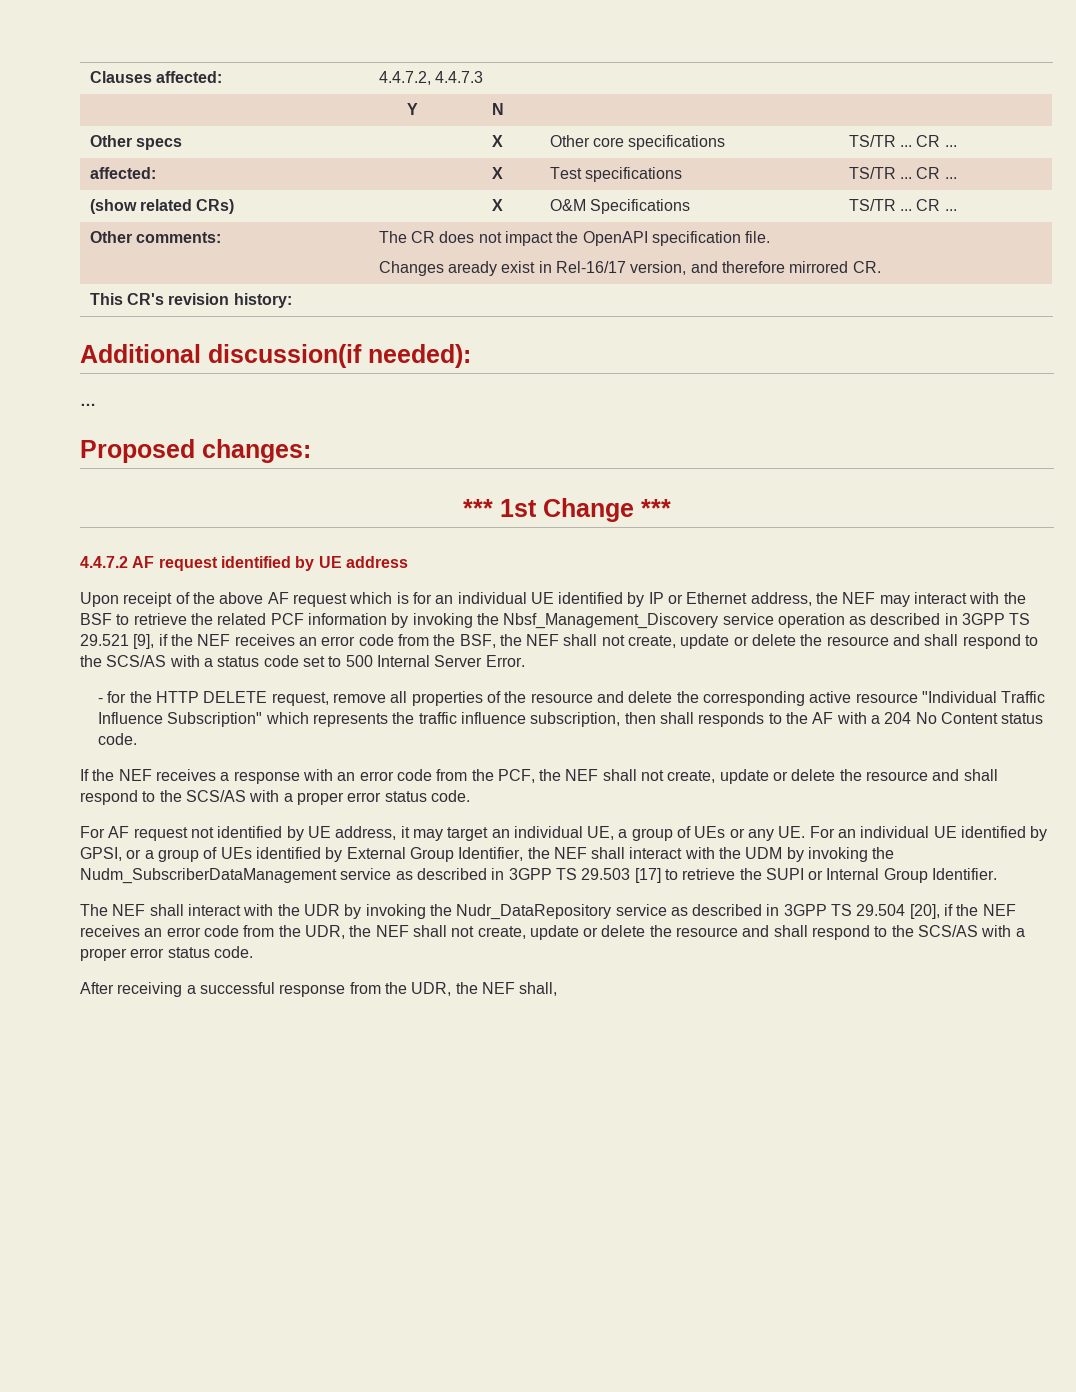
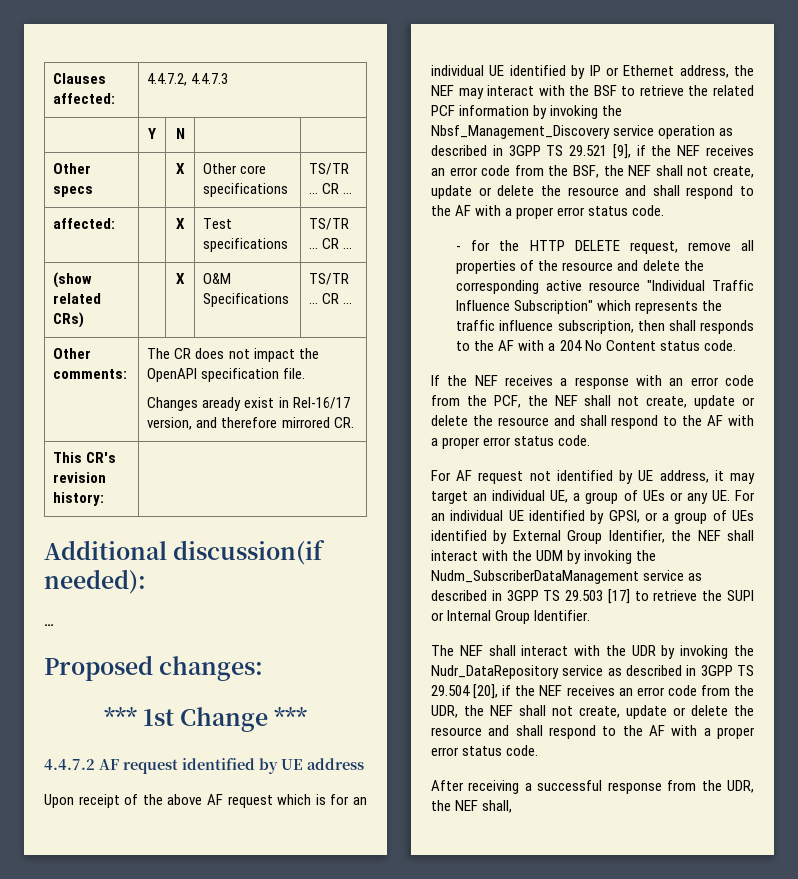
[106,655,525,667] SCS/AS with a status code set to 500 Internal Server Error. -> [455,205,665,219] AF with a proper error status code.
[185,790,246,802] SCS/AS -> [707,415,724,426] AF
[918,925,979,937] SCS/AS -> [649,725,665,736] AF

